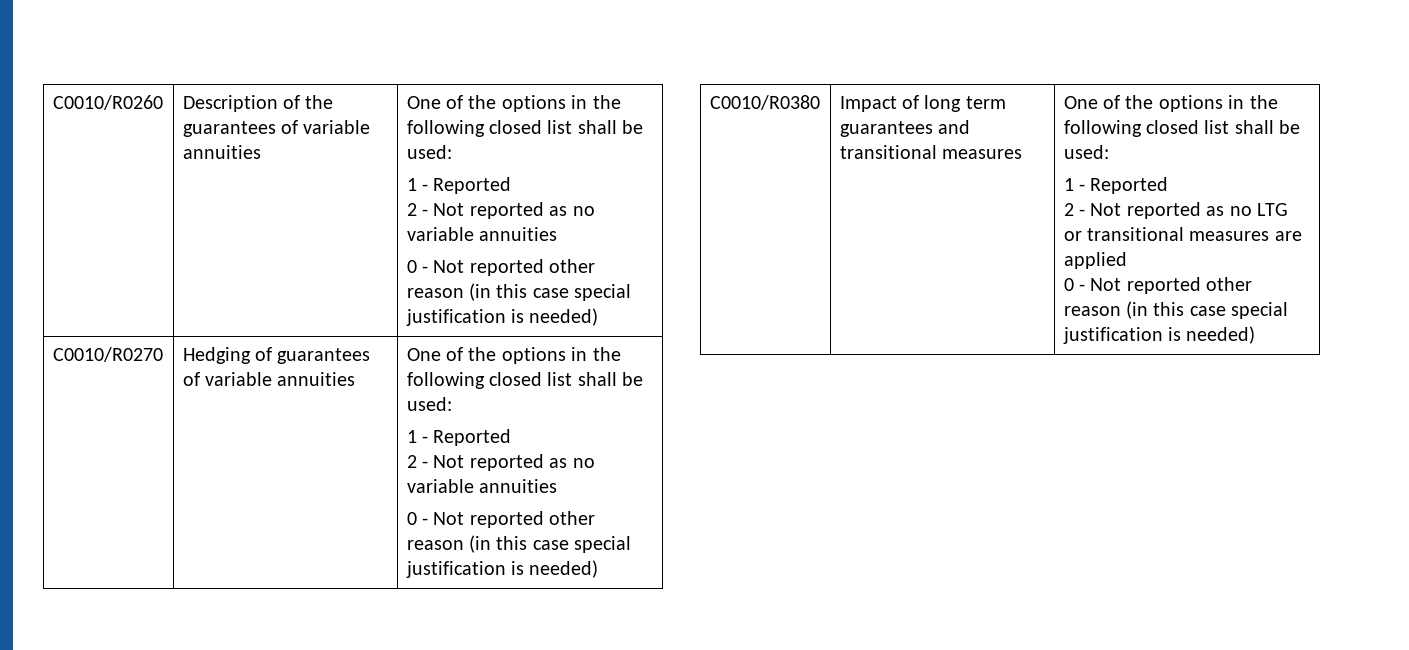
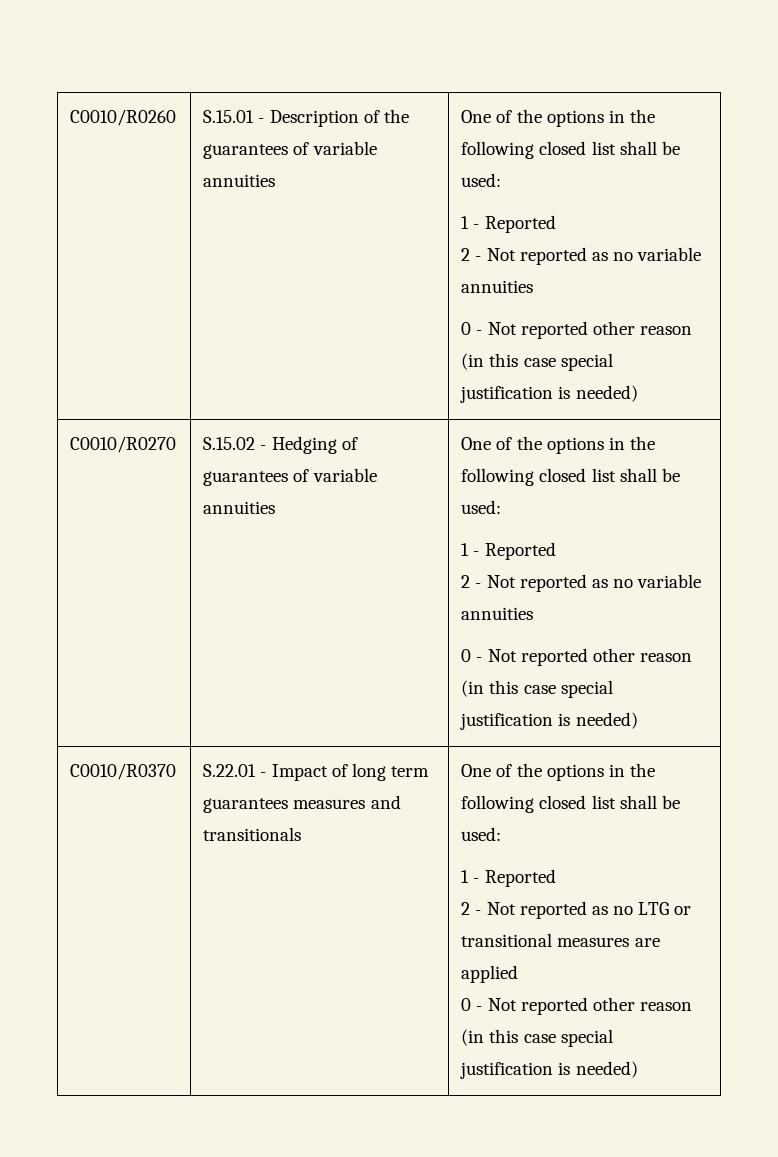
(163, 102) none -> [203,110,265,123] S.15.01 -
(163, 354) none -> [203,437,267,450] S.15.02 -
[709,95,820,110] C0010/R0380 | -> [70,763,177,780] [203,764,267,777] C0010/R0370 | S.22.01 -
[938,120,971,134] [839,145,1023,159] and transitional measures -> [293,795,401,809] [203,827,302,841] measures and transitionals

